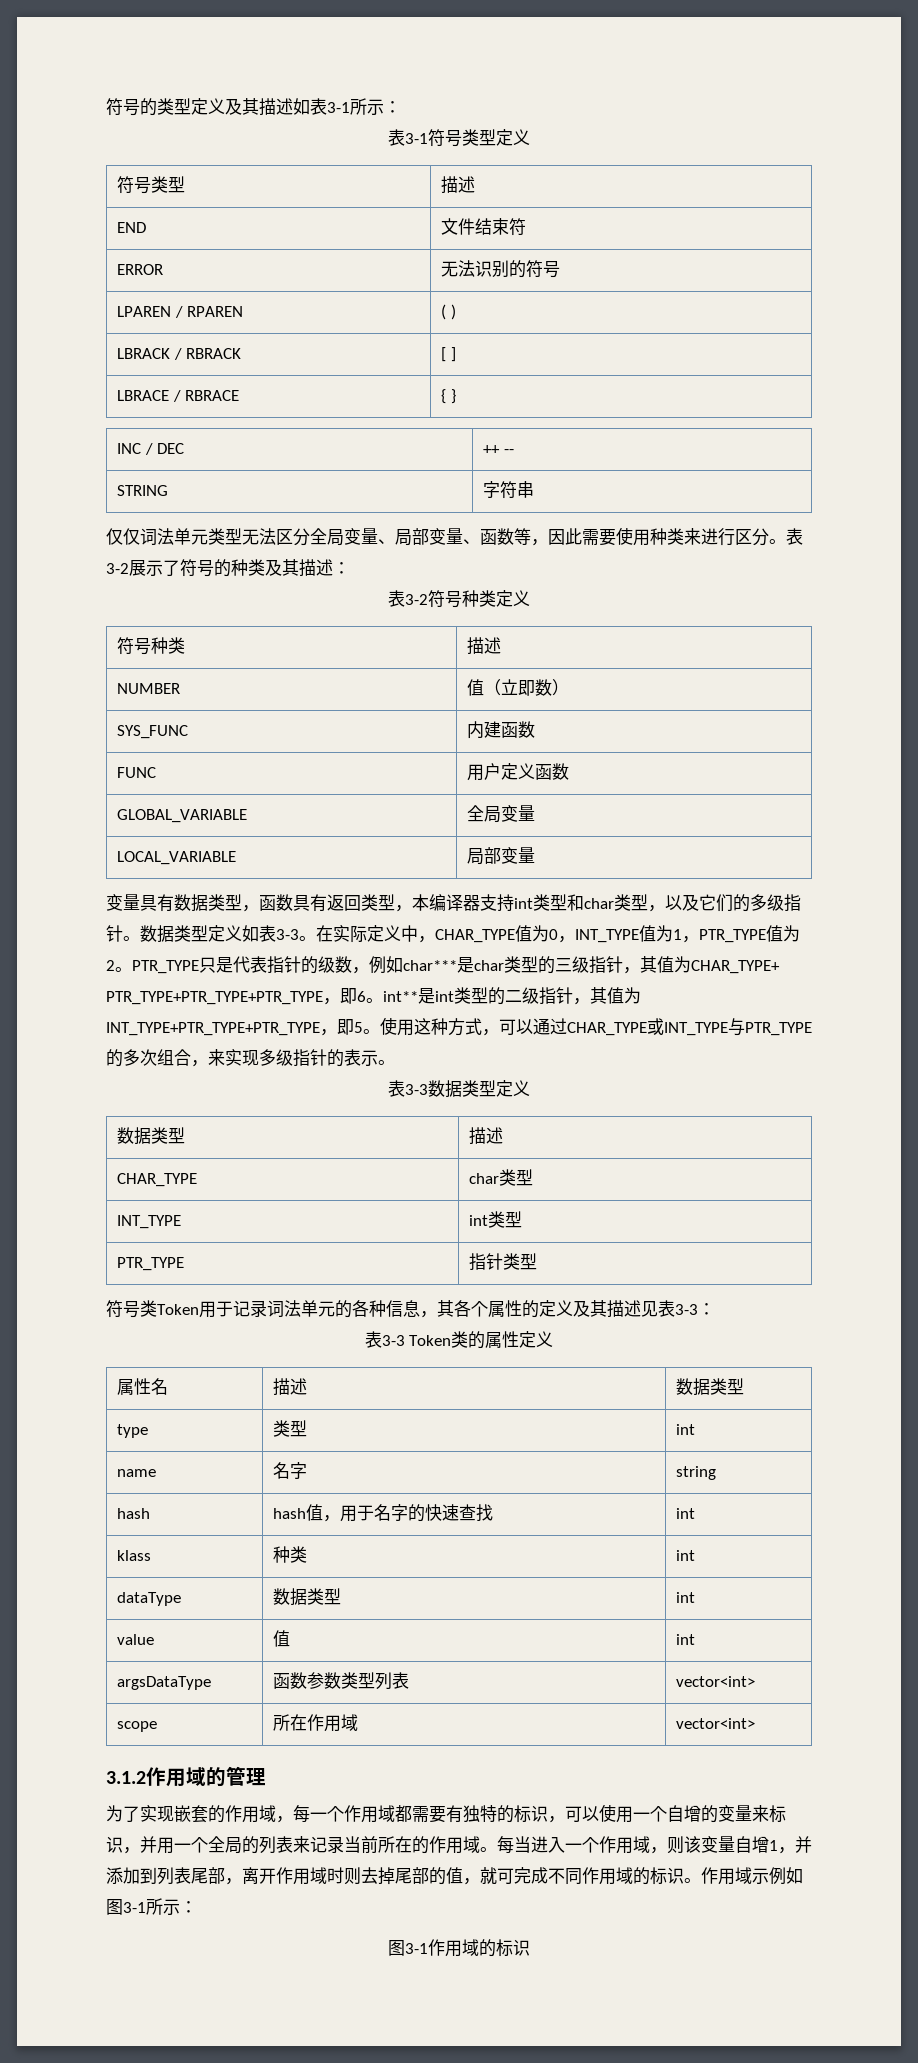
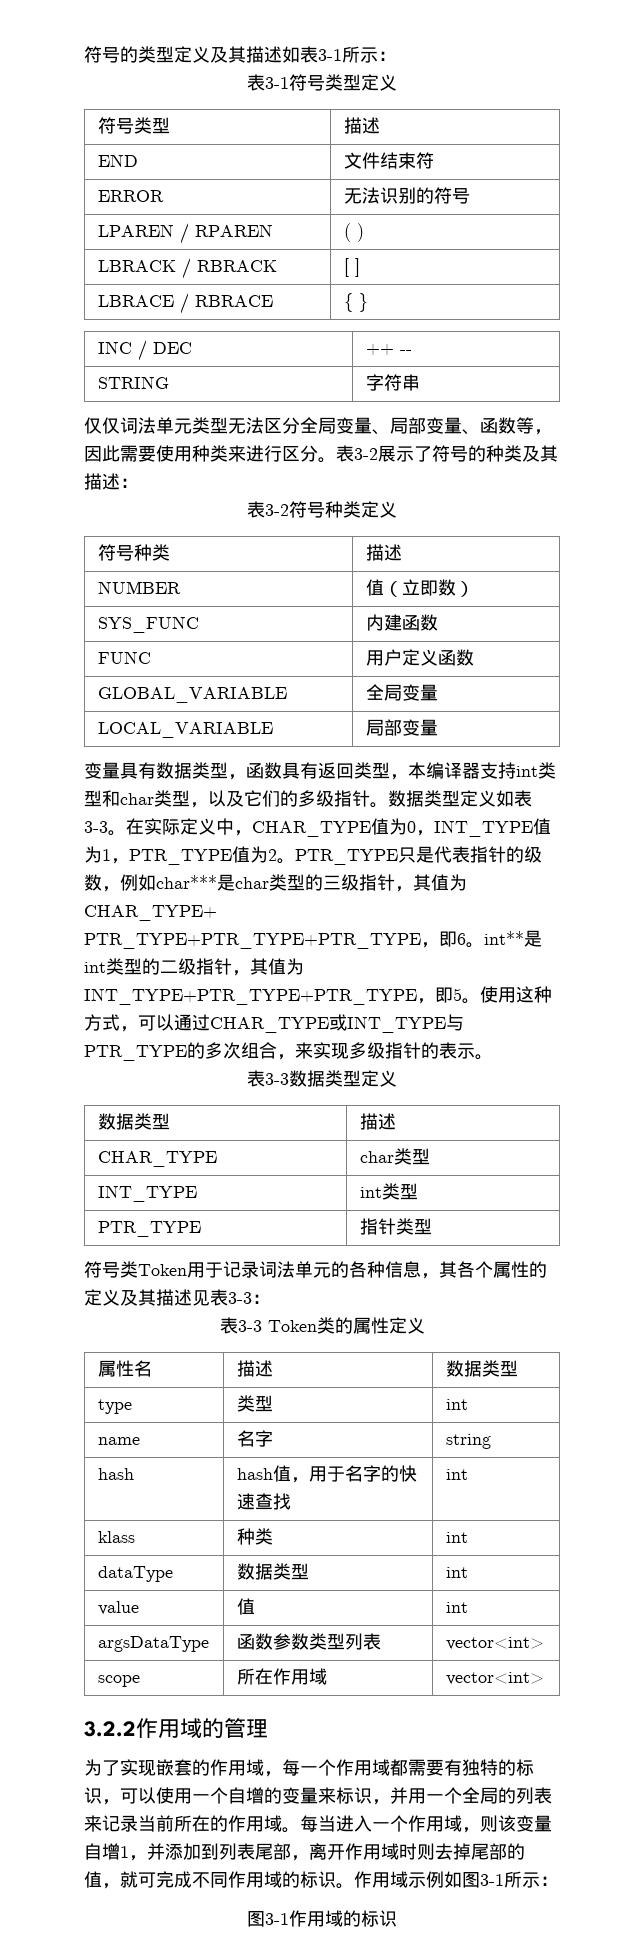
[106,1771,146,1784] 3.1.2 -> [84,1721,136,1737] 3.2.2

